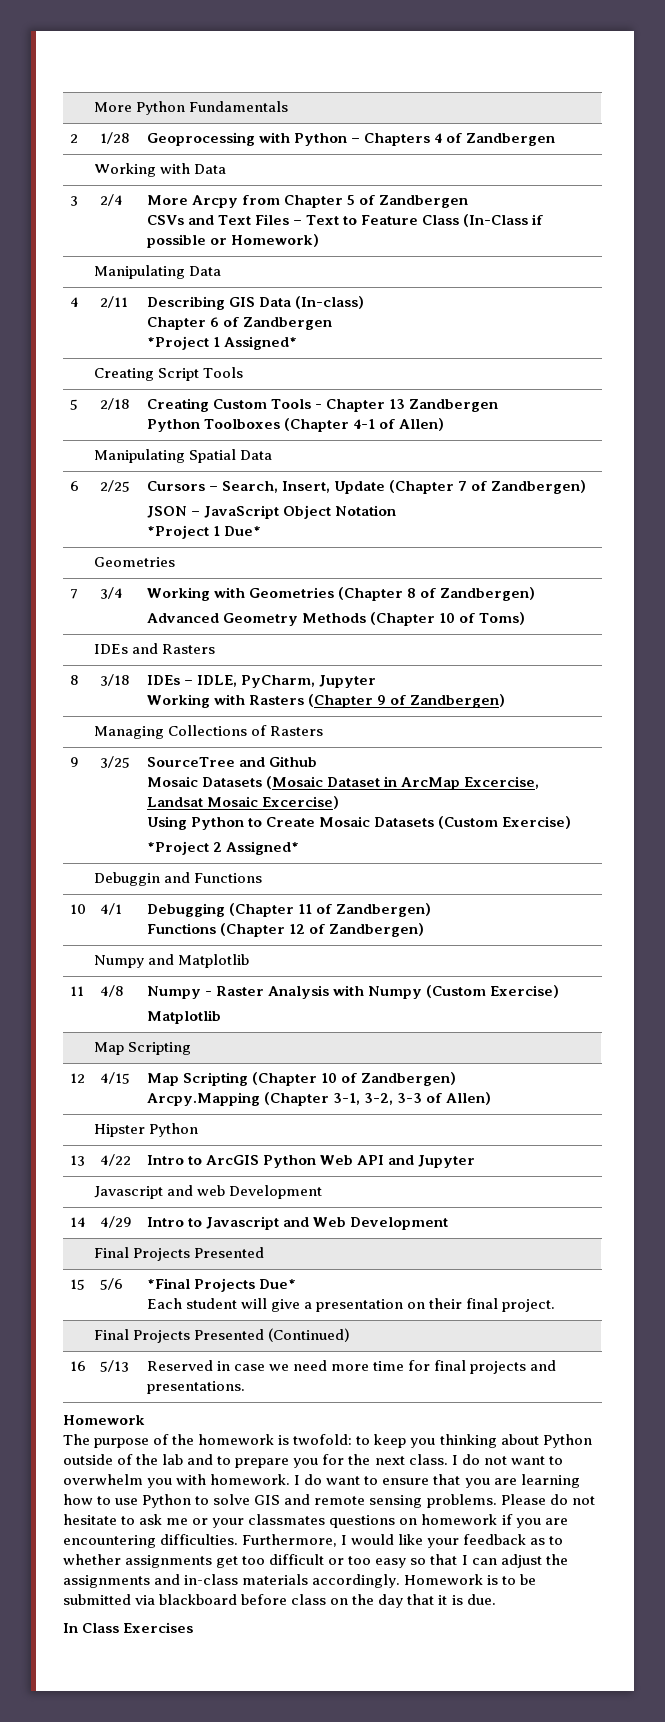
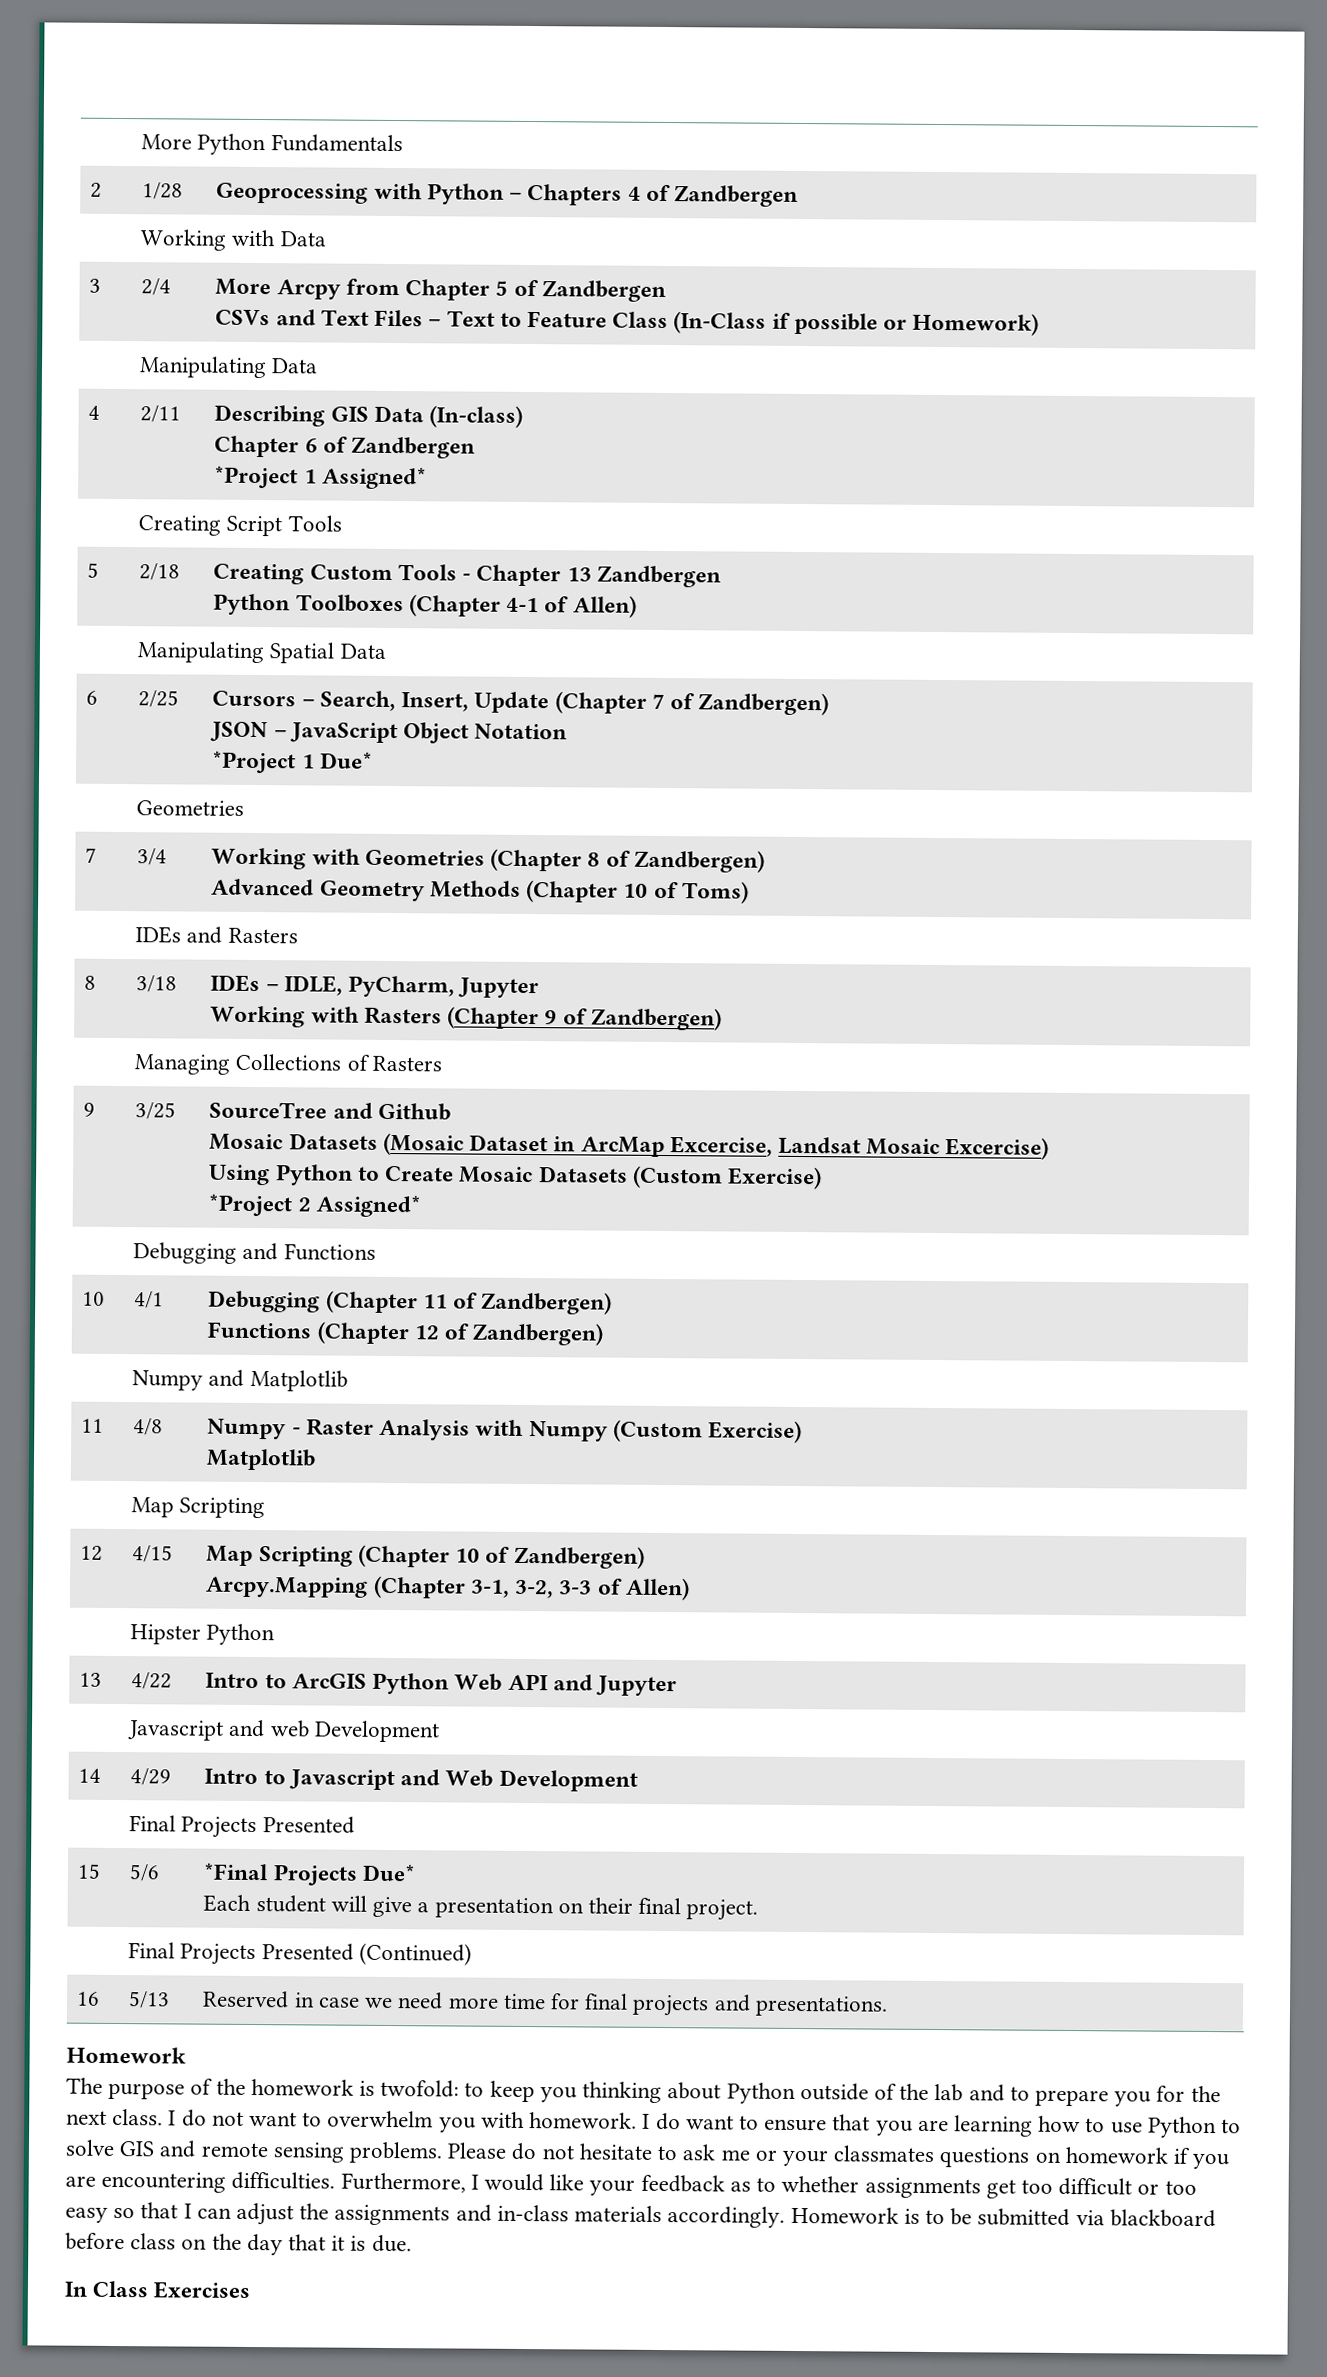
[93,872,160,886] Debuggin -> [133,1242,238,1264] Debugging

